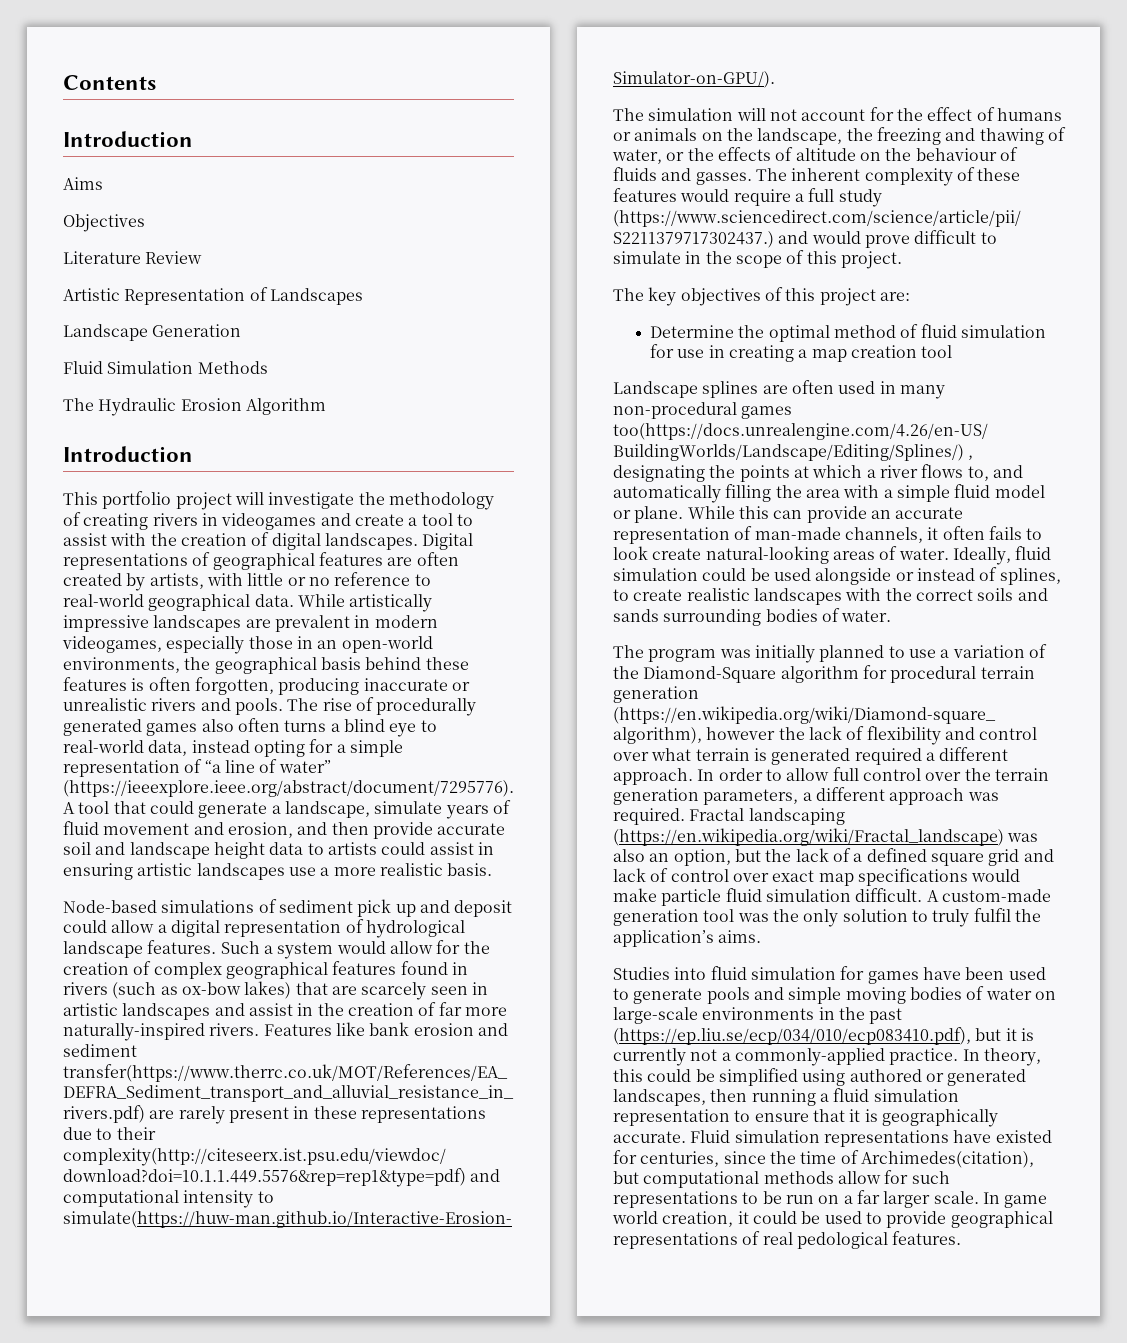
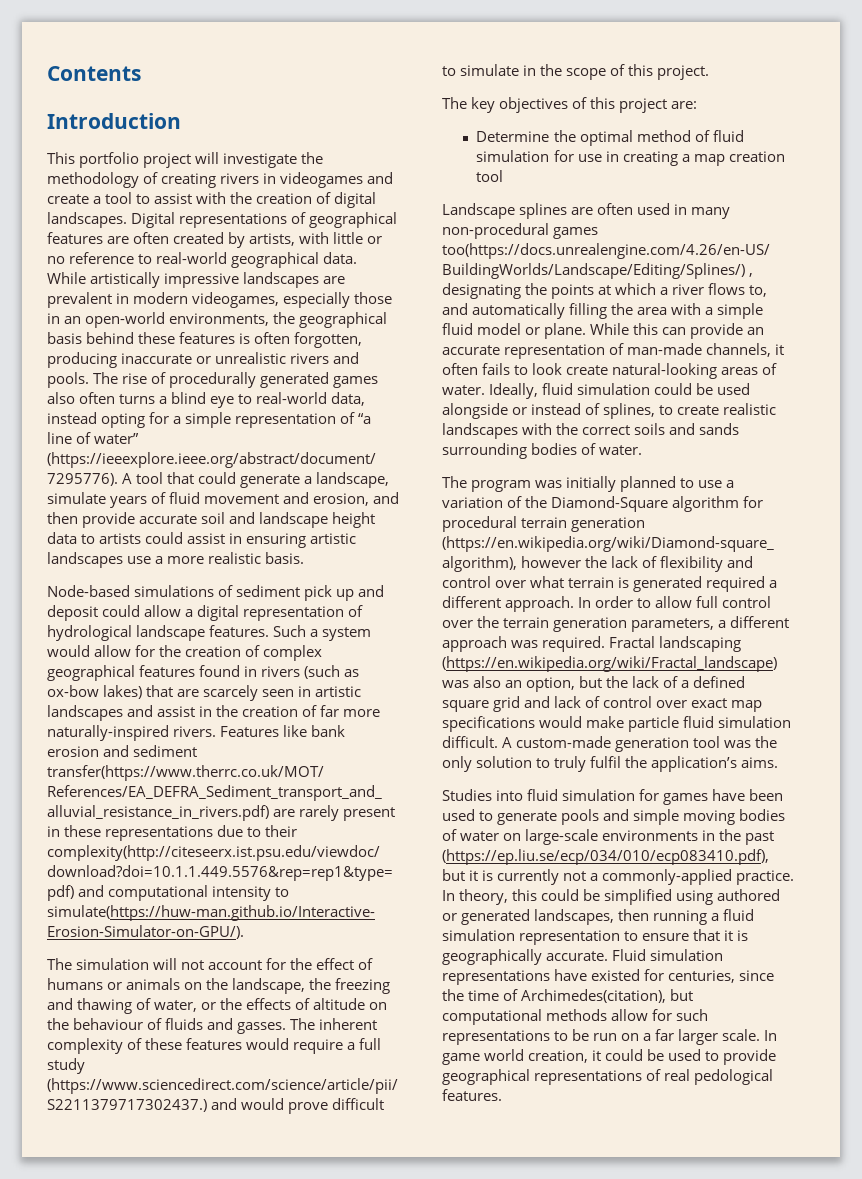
[63,177,103,190] [63,214,145,232] [63,251,203,264] [63,287,363,305] [63,324,242,341] [63,361,268,374] [63,398,326,416] [63,446,193,462] // Aims // Objectives // Literature Review // Artistic Representation of Landscapes // Landscape Generation // Fluid Simulation Methods // The Hydraulic Erosion Algorithm // Introduction -> (181, 121) none

